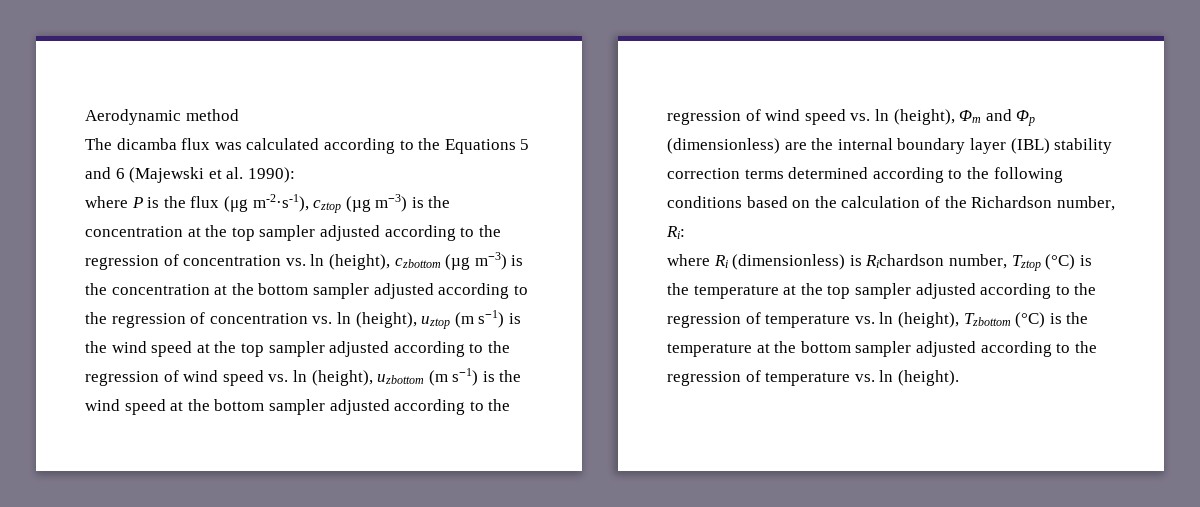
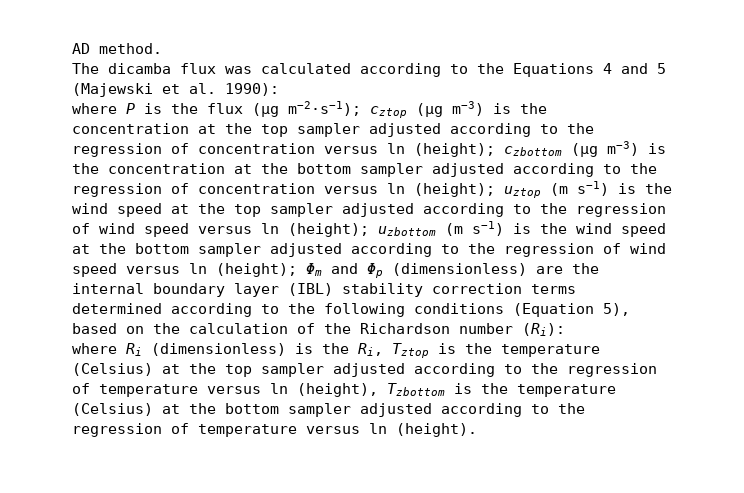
[85,109,239,125] Aerodynamic method -> [72,43,162,54] AD method.
[520,139,530,150] [85,167,125,179] 5 and 6 -> [603,63,666,74] 4 and 5
[252,194,309,212] m-2·s-1), -> [288,101,361,116] m−2·s−1);
[285,254,390,270] vs. ln (height), -> [324,143,495,157] versus ln (height);
[312,312,417,328] vs. ln (height), -> [324,183,495,197] versus ln (height);
[268,370,373,386] vs. ln (height), -> [198,223,369,237] versus ln (height);
[850,109,955,125] vs. ln (height), -> [126,263,297,277] versus ln (height);
(742, 202) none -> [513,303,630,317] (Equation 5),
[1056,196,1115,211] [666,226,685,239] number, Ri: -> [459,323,565,336] number (Ri):
[865,254,1092,271] [667,283,779,299] Richardson number, Tztop (°C) is the temperature -> [322,343,600,358] [72,363,153,376] the Ri, Tztop is the temperature (Celsius)
[854,316,875,324] vs. -> [207,386,261,394] versus
[1015,312,1089,328] [667,343,752,357] (°C) is the temperature -> [454,383,616,397] [72,403,153,416] is the temperature (Celsius)
[854,374,875,382] vs. -> [306,426,360,434] versus

